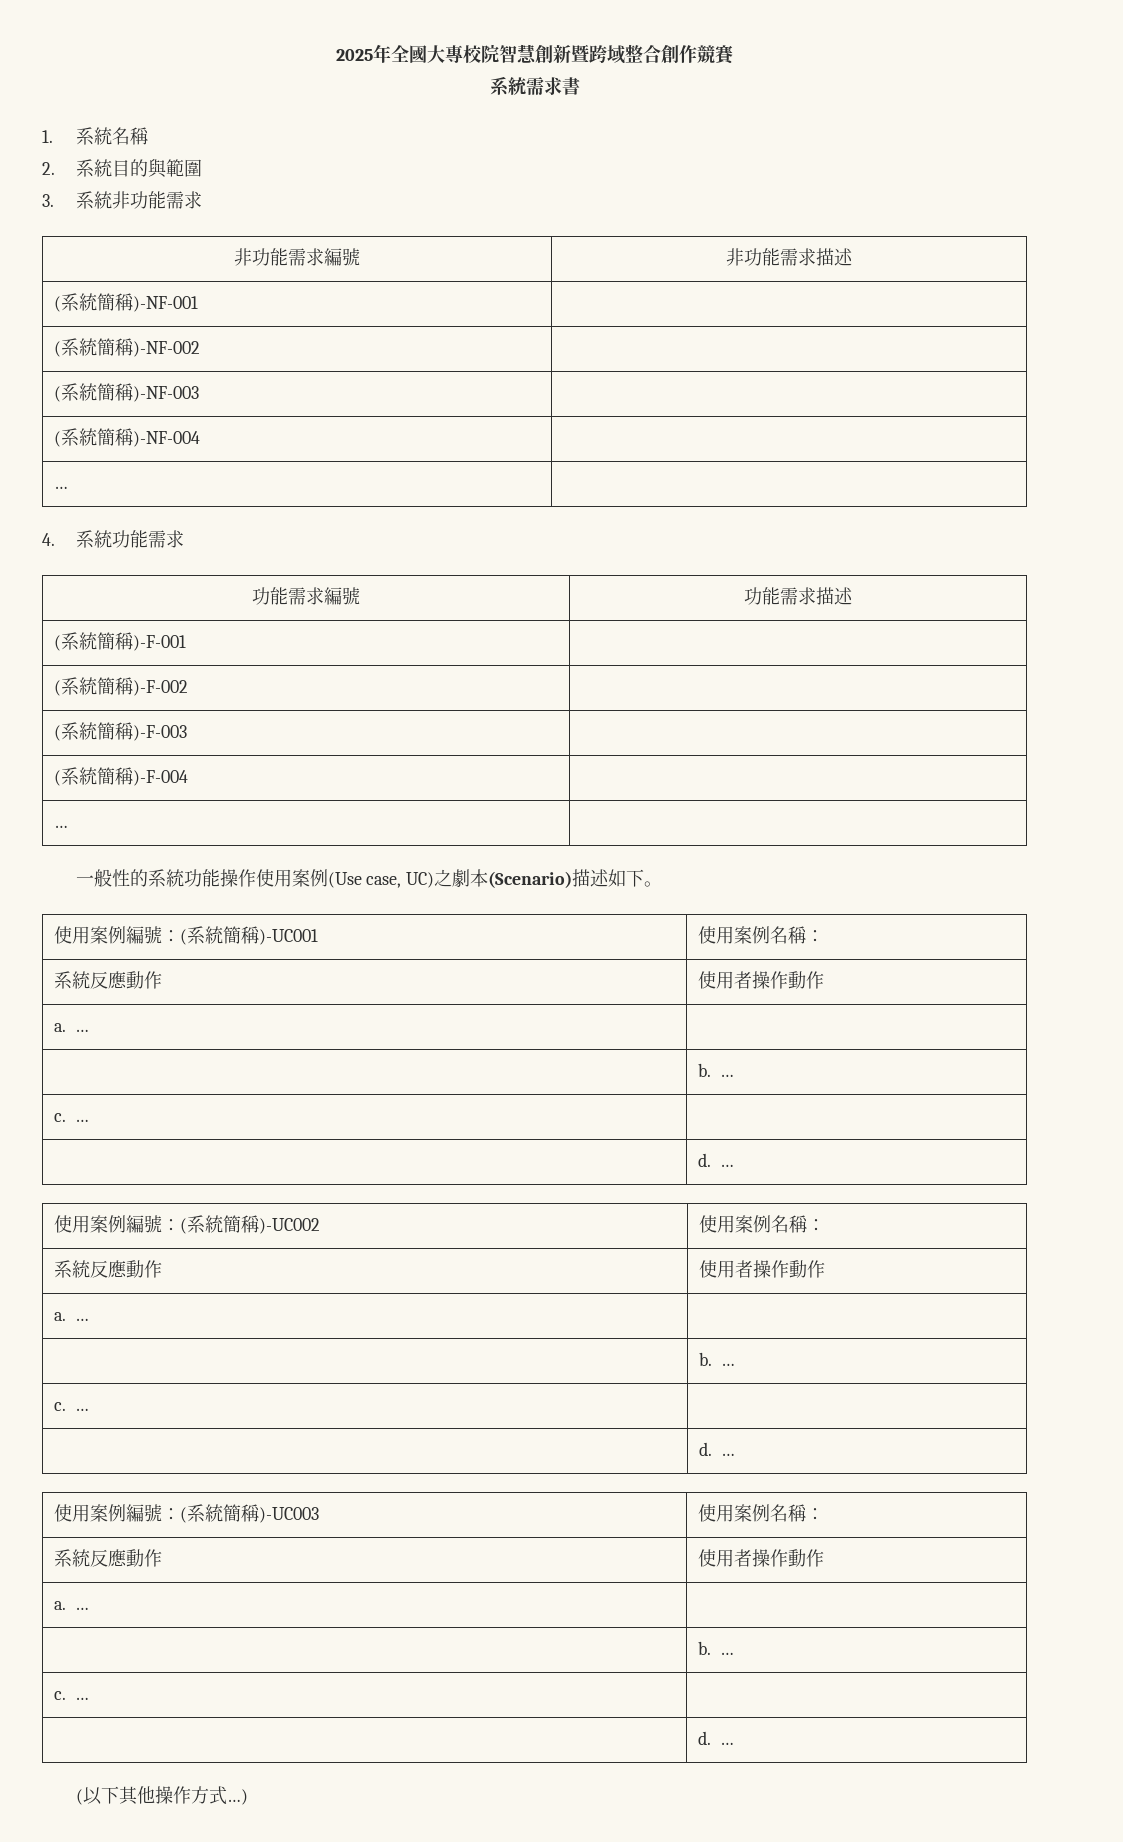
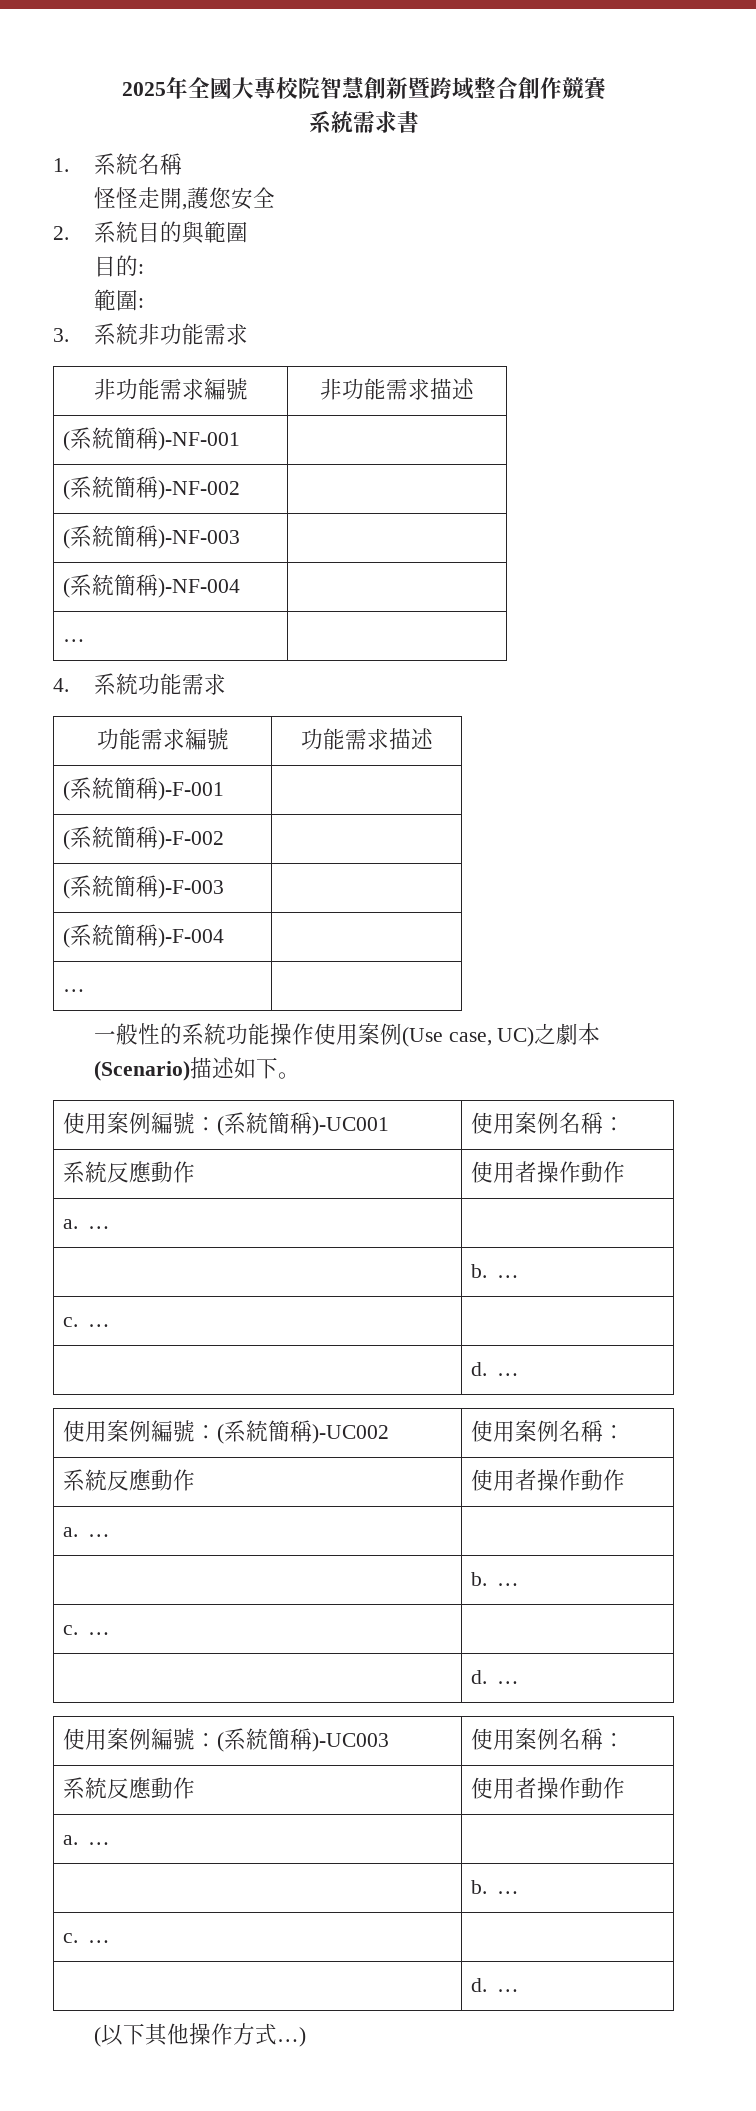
(149, 136) none -> [93,187,275,210] // 怪怪走開,護您安全
(202, 168) none -> [93,255,144,277] [93,289,144,311] // 目的: // 範圍:

